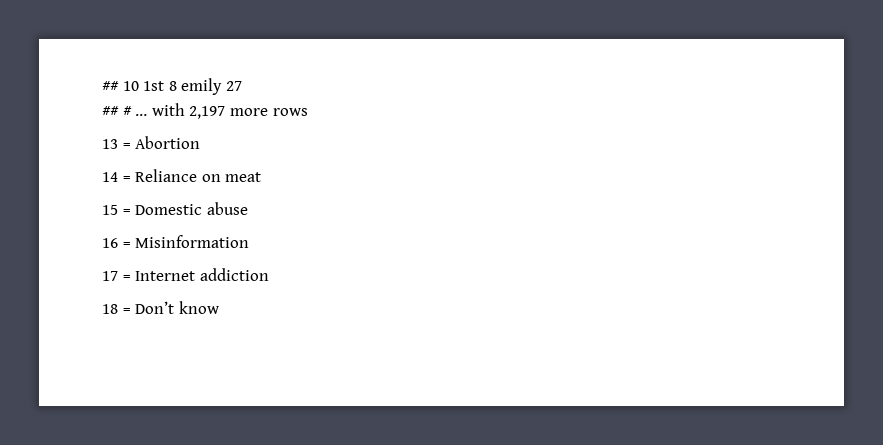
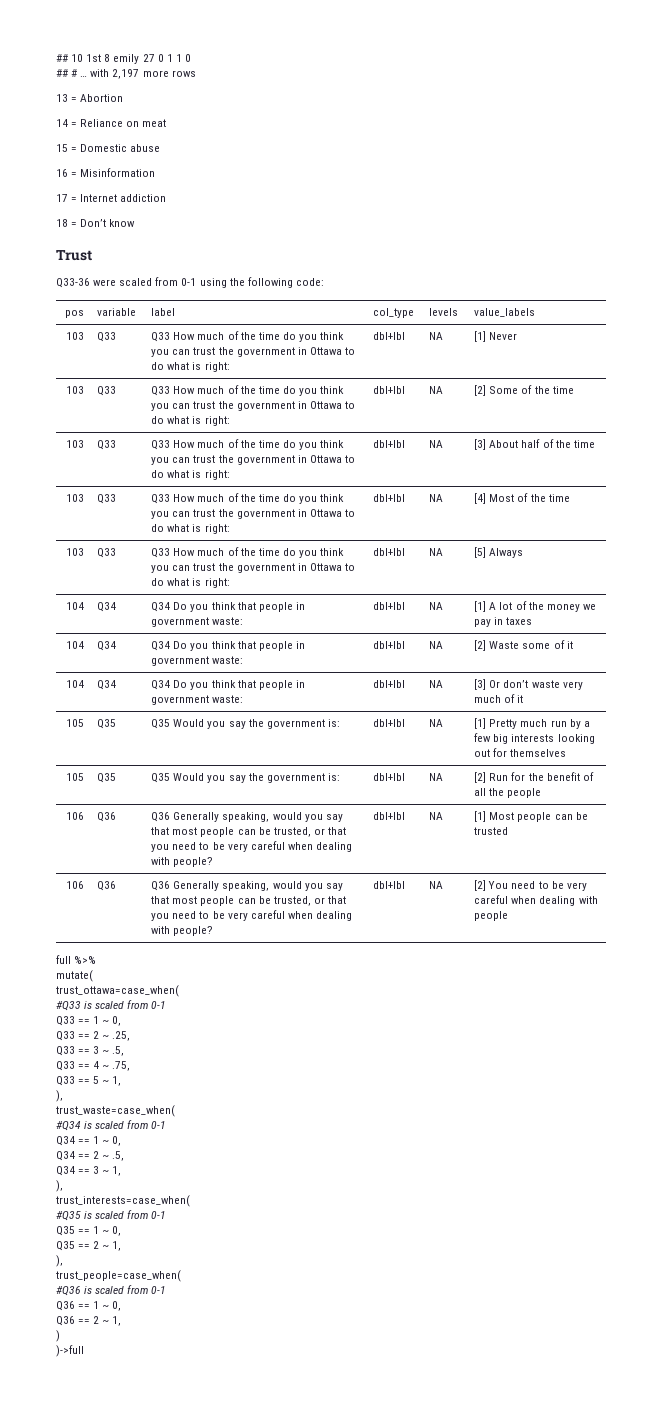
(242, 86) none -> [157,54,191,62] 0 1 1 0
(219, 307) none -> [56,250,92,261] [56,277,324,288] [64,310,84,318] [97,308,137,316] [151,308,176,316] [373,308,415,318] [429,308,459,316] [474,308,536,317] [65,332,84,340] [97,332,117,342] [151,331,345,342] [151,347,355,357] [151,362,230,372] [373,332,406,340] [429,332,444,340] [474,331,518,342] [65,386,84,394] [97,386,117,396] [151,385,345,396] [151,401,355,411] [151,416,230,426] [373,386,406,394] [429,386,444,394] [474,385,574,396] [65,440,84,448] [97,440,117,450] [151,439,345,450] [151,455,355,465] [151,470,230,480] [373,440,406,448] [429,440,444,448] [474,439,595,450] [65,494,84,502] [97,494,117,504] [151,493,345,504] [151,509,355,519] [151,524,230,534] [373,494,406,502] [429,494,444,502] [474,493,570,504] [65,548,84,556] [97,548,117,558] [151,547,345,558] [151,563,355,573] [151,578,230,588] [373,548,406,556] [429,548,444,556] [474,547,524,558] [65,602,84,610] [97,602,117,612] [151,602,305,612] [151,617,244,627] [373,602,406,610] [429,602,444,610] [474,601,596,612] [474,617,533,627] [65,641,84,649] [97,641,117,651] [151,641,305,651] [151,656,244,666] [373,641,406,649] [429,641,444,649] [474,640,573,651] [65,680,84,688] [97,680,117,690] [151,680,305,690] [151,695,244,705] [373,680,406,688] [429,680,444,688] [474,679,583,690] [474,694,524,703] [65,719,84,727] [97,719,117,729] [151,719,340,729] [373,719,406,727] [429,719,444,727] [474,718,590,729] [474,733,595,744] [474,748,567,757] [65,773,84,781] [97,773,117,783] [151,773,340,783] [373,773,406,781] [429,773,444,781] [474,772,594,783] [474,788,542,798] [65,812,84,820] [97,812,117,822] [151,812,343,822] [151,827,346,837] [151,841,352,852] [151,857,214,867] [373,812,406,820] [429,812,444,820] [474,811,588,822] [474,827,509,835] [65,881,84,889] [97,881,117,891] [151,881,343,891] [151,896,346,906] [151,910,352,921] [151,926,214,936] [373,881,406,889] [429,881,444,889] [474,880,587,891] [474,895,598,906] [474,911,509,921] [56,955,97,964] [56,970,93,982] [56,985,179,997] [56,1000,167,1011] [56,1016,122,1026] [56,1031,131,1041] [56,1046,125,1056] [56,1061,131,1071] [56,1076,122,1086] [56,1090,63,1102] [56,1105,175,1117] [56,1120,167,1131] [56,1136,122,1146] [56,1151,125,1161] [56,1166,122,1176] [56,1180,63,1192] [56,1195,190,1207] [56,1210,167,1221] [56,1226,122,1236] [56,1241,122,1251] [56,1255,63,1267] [56,1270,181,1282] [56,1285,167,1296] [56,1301,122,1311] [56,1316,122,1326] [56,1330,60,1342] [56,1345,84,1357] // Trust // Q33-36 were scaled from 0-1 using the following code: // pos | variable | label | col_type | levels | value_labels // 103 | Q33 | Q33 How much of the time do you think you can trust the government in Ottawa to do what is right: | dbl+lbl | NA | [1] Never // 103 | Q33 | Q33 How much of the time do you think you can trust the government in Ottawa to do what is right: | dbl+lbl | NA | [2] Some of the time // 103 | Q33 | Q33 How much of the time do you think you can trust the government in Ottawa to do what is right: | dbl+lbl | NA | [3] About half of the time // 103 | Q33 | Q33 How much of the time do you think you can trust the government in Ottawa to do what is right: | dbl+lbl | NA | [4] Most of the time // 103 | Q33 | Q33 How much of the time do you think you can trust the government in Ottawa to do what is right: | dbl+lbl | NA | [5] Always // 104 | Q34 | Q34 Do you think that people in government waste: | dbl+lbl | NA | [1] A lot of the money we pay in taxes // 104 | Q34 | Q34 Do you think that people in government waste: | dbl+lbl | NA | [2] Waste some of it // 104 | Q34 | Q34 Do you think that people in government waste: | dbl+lbl | NA | [3] Or don’t waste very much of it // 105 | Q35 | Q35 Would you say the government is: | dbl+lbl | NA | [1] Pretty much run by a few big interests looking out for themselves // 105 | Q35 | Q35 Would you say the government is: | dbl+lbl | NA | [2] Run for the benefit of all the people // 106 | Q36 | Q36 Generally speaking, would you say that most people can be trusted, or that you need to be very careful when dealing with people? | dbl+lbl | NA | [1] Most people can be trusted // 106 | Q36 | Q36 Generally speaking, would you say that most people can be trusted, or that you need to be very careful when dealing with people? | dbl+lbl | NA | [2] You need to be very careful when dealing with people // full %>% // mutate( // trust_ottawa=case_when( // #Q33 is scaled from 0-1 // Q33 == 1 ~ 0, // Q33 == 2 ~ .25, // Q33 == 3 ~ .5, // Q33 == 4 ~ .75, // Q33 == 5 ~ 1, // ), // trust_waste=case_when( // #Q34 is scaled from 0-1 // Q34 == 1 ~ 0, // Q34 == 2 ~ .5, // Q34 == 3 ~ 1, // ), // trust_interests=case_when( // #Q35 is scaled from 0-1 // Q35 == 1 ~ 0, // Q35 == 2 ~ 1, // ), // trust_people=case_when( // #Q36 is scaled from 0-1 // Q36 == 1 ~ 0, // Q36 == 2 ~ 1, // ) // )->full

